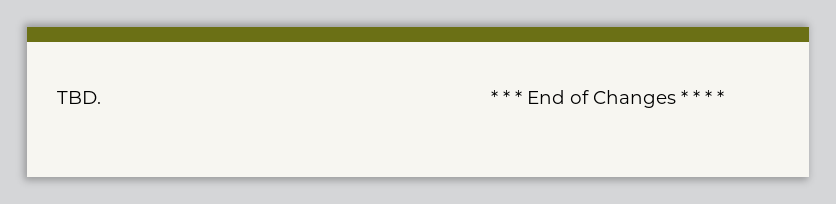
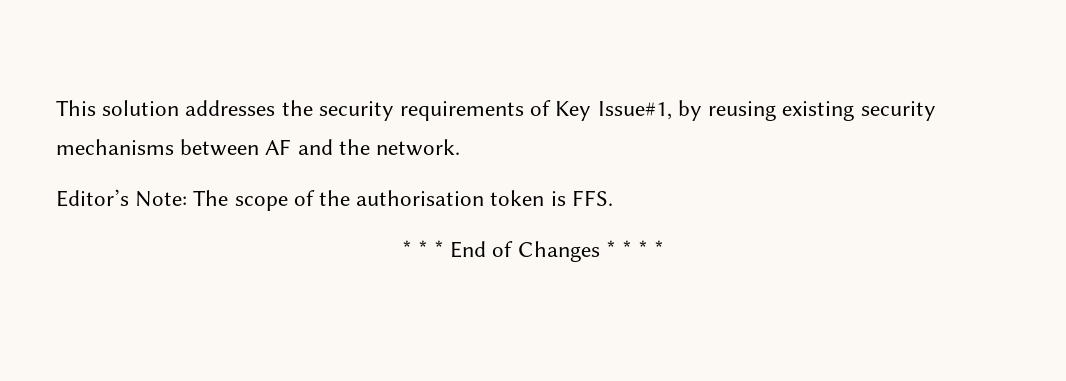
[57,91,101,104] TBD. -> [56,100,936,121] [56,139,461,156] [56,189,613,211] This solution addresses the security requirements of Key Issue#1, by reusing existing security mechanisms between AF and the network. // Editor’s Note: The scope of the authorisation token is FFS.

